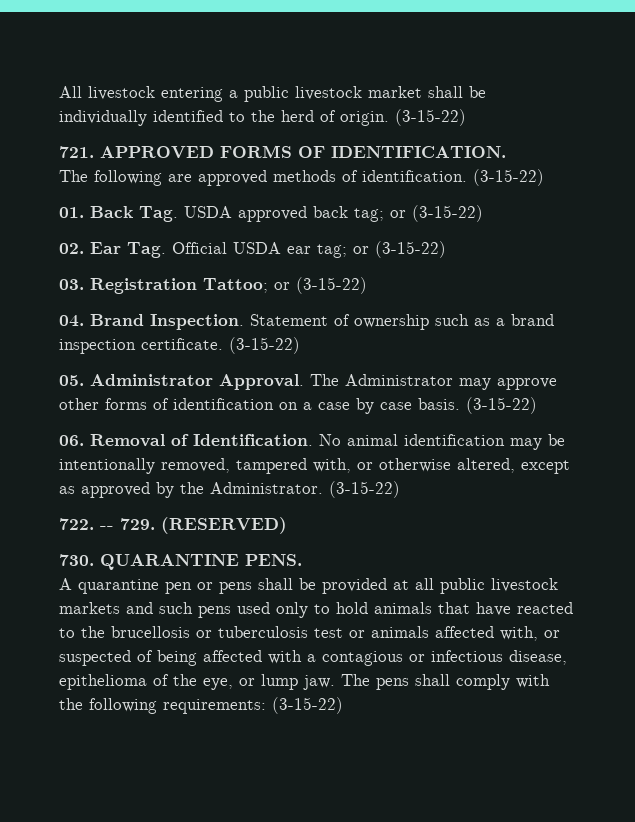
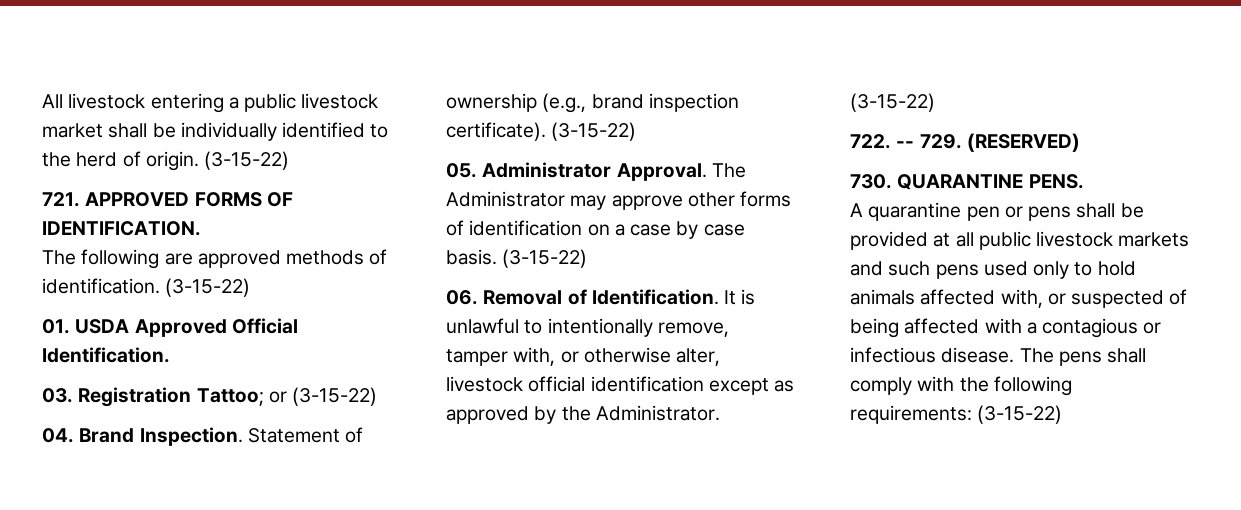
[90,205,483,222] [59,241,446,258] Back Tag. USDA approved back tag; or (3-15-22) // 02. Ear Tag. Official USDA ear tag; or (3-15-22) -> [75,318,298,337] [42,347,170,363] USDA Approved Official Identification.
[435,314,505,326] such as a -> [542,93,587,113] (e.g.,
[141,338,223,350] certificate. -> [446,122,546,141] certificate).
[319,434,565,450] [59,458,515,474] No animal identification may be intentionally removed, tampered with, or otherwise altered, -> [724,289,756,305] [446,318,729,337] [446,347,721,366] [446,376,704,392] It is unlawful to intentionally remove, tamper with, or otherwise alter, livestock official identification
[438,602,573,616] [59,626,429,638] that have reacted to the brucellosis or tuberculosis test or animals -> (915, 297) none
[509,650,567,665] [59,674,335,690] disease, epithelioma of the eye, or lump jaw. -> [941,347,1015,363] disease.

